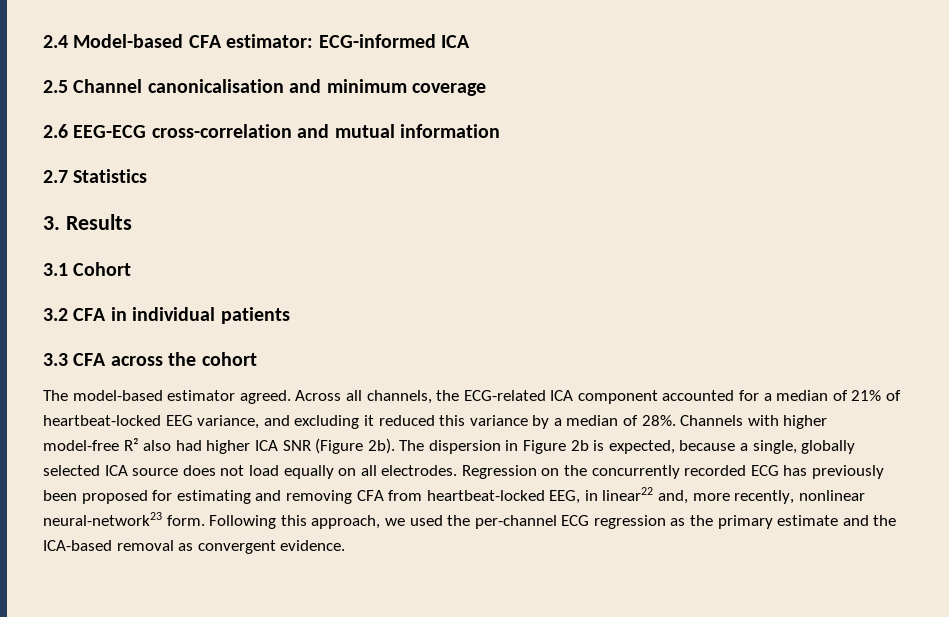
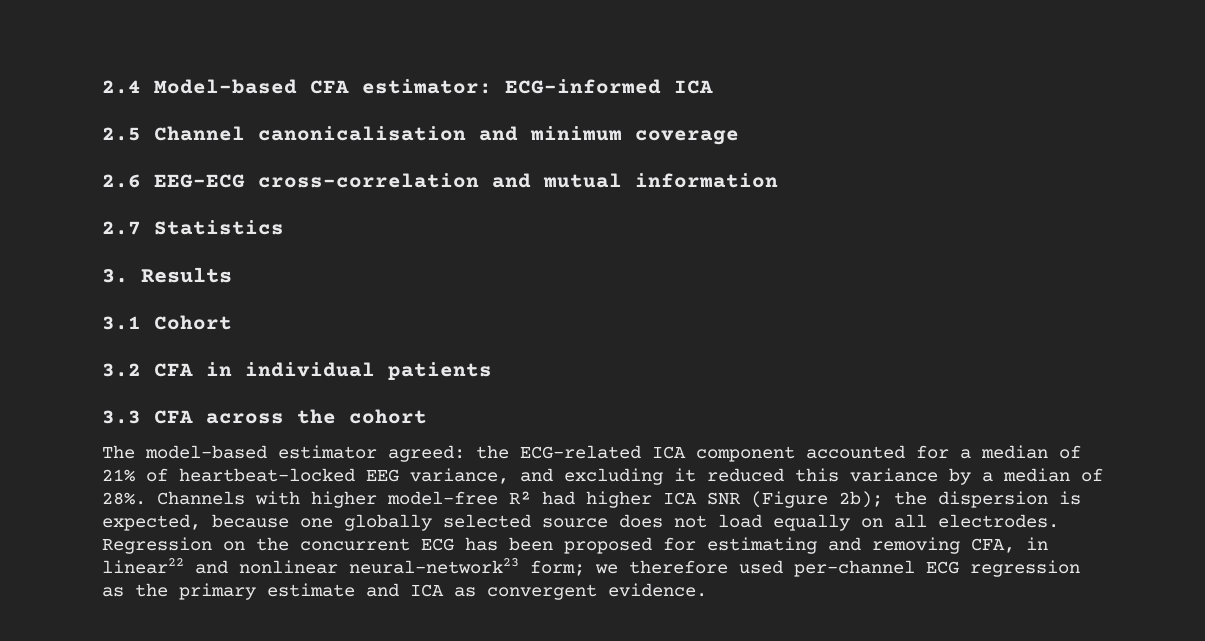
[239,390,432,404] agreed. Across all channels, -> [388,445,465,462] agreed:
[143,440,172,451] also -> (531, 497) none
[367,438,589,454] 2b). The dispersion in Figure 2b -> [839,491,1048,508] 2b); the dispersion
[740,440,797,454] a single, -> [300,518,333,528] one
[104,465,128,476] ICA -> (531, 521) none
[591,465,747,479] concurrently recorded -> [300,538,410,551] concurrent
[812,465,885,479] previously -> (498, 544) none
[356,487,865,504] [43,512,471,529] CFA from heartbeat-locked EEG, in linear22 and, more recently, nonlinear neural-network23 form. Following this approach, we used the -> [971,537,1048,553] [102,558,783,576] CFA, in linear22 and nonlinear neural-network23 form; we therefore used
[873,515,897,526] [43,540,174,551] the ICA-based removal -> [410,584,444,597] ICA

